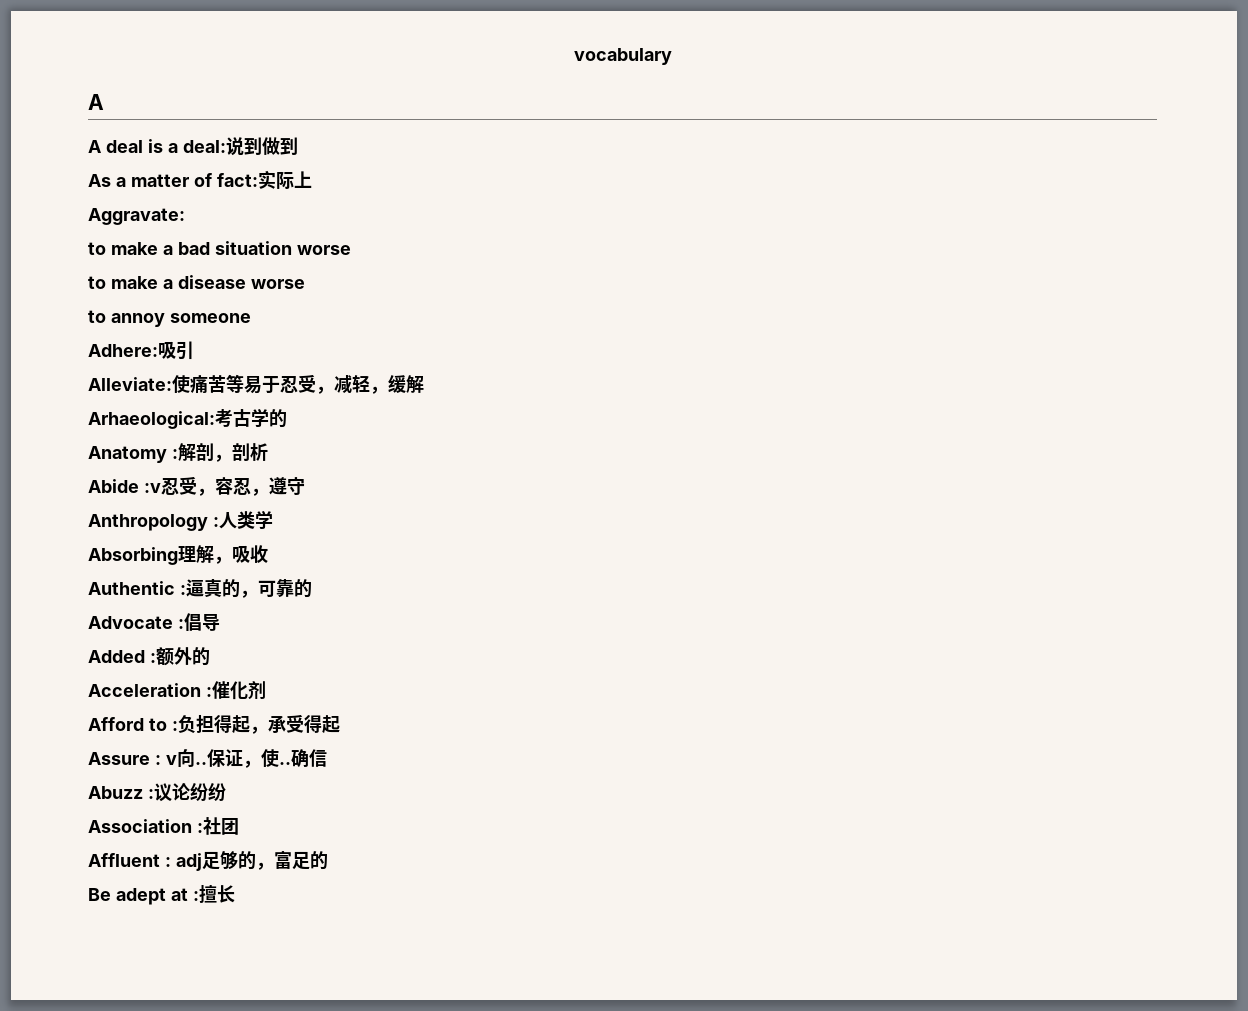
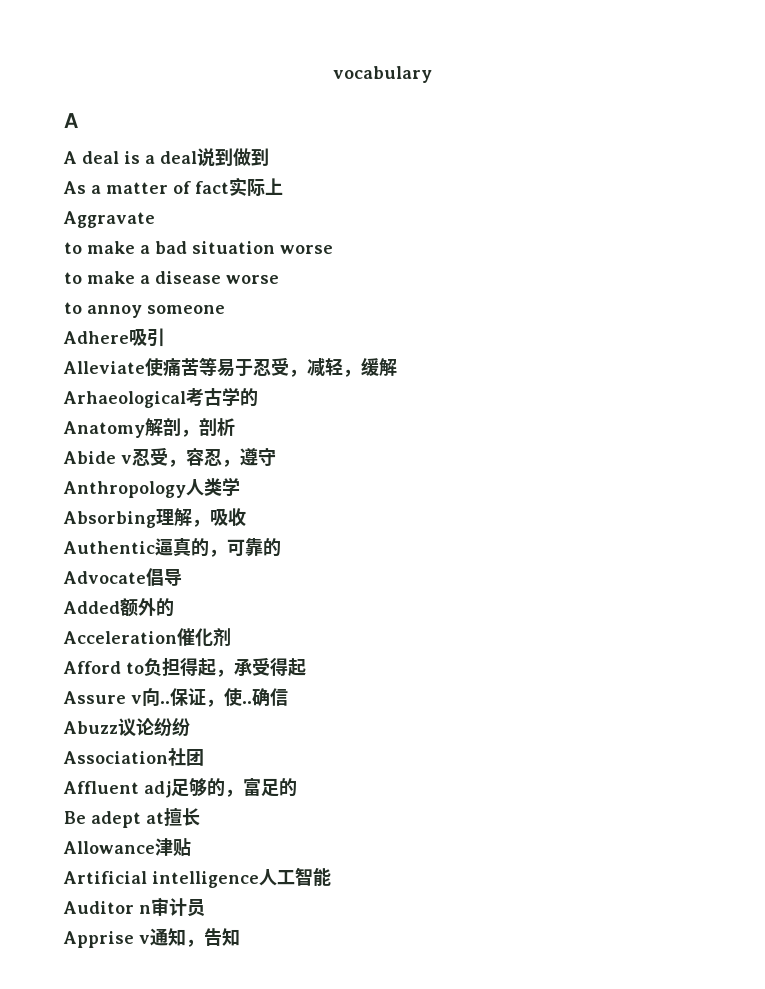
[183,140,226,153] deal: -> [160,151,197,164] deal
[217,173,258,187] fact: -> [195,181,229,194] fact
[88,208,185,225] Aggravate: -> [63,211,155,228] Aggravate
[88,344,158,357] Adhere: -> [63,331,129,344] Adhere
[88,377,172,391] Alleviate: -> [63,361,145,374] Alleviate
[88,411,215,429] Arhaeological: -> [63,391,186,408] Arhaeological
[172,449,178,459] : -> (145, 429) none
[144,483,161,493] :v -> [121,455,132,464] v
[213,517,219,527] : -> (186, 489) none
[180,585,186,595] : -> (155, 547) none
[178,619,184,629] : -> (146, 577) none
[150,653,156,663] : -> (120, 607) none
[206,687,212,697] : -> (177, 637) none
[172,721,178,731] : -> (144, 668) none
[155,755,161,765] : -> (126, 697) none
[148,789,154,799] : -> (118, 727) none
[197,823,203,833] : -> (168, 757) none
[165,857,171,867] : -> (139, 787) none
[193,891,199,901] : -> (164, 818) none
(235, 894) none -> [63,838,191,856] [63,867,331,888] [63,897,205,917] [63,928,240,948] // Allowance津贴 // Artificial intelligence人工智能 // Auditor n审计员 // Apprise v通知，告知

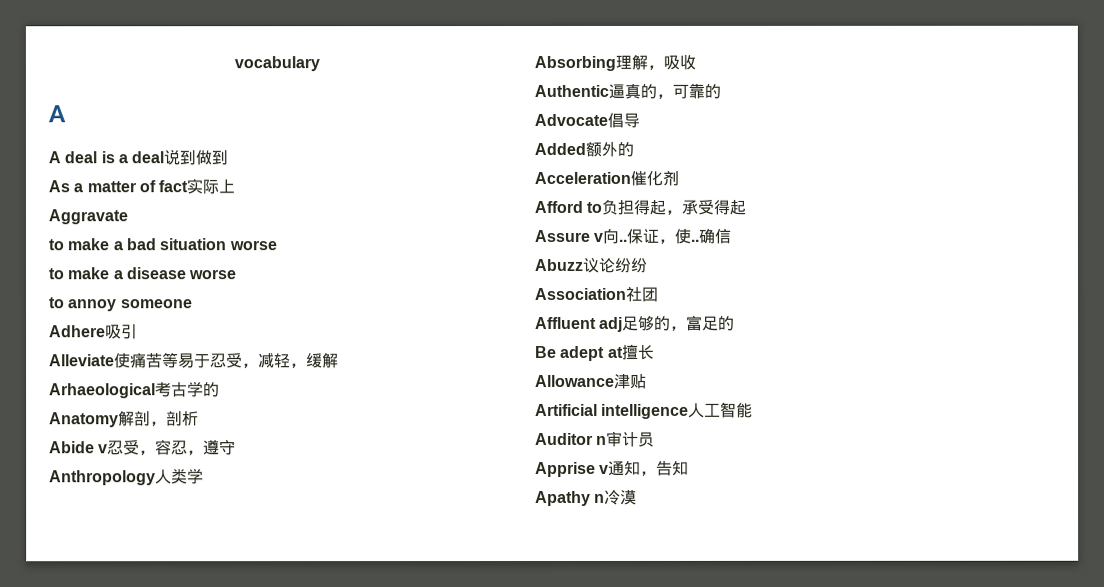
(240, 937) none -> [535,489,638,507] // Apathy n冷漠

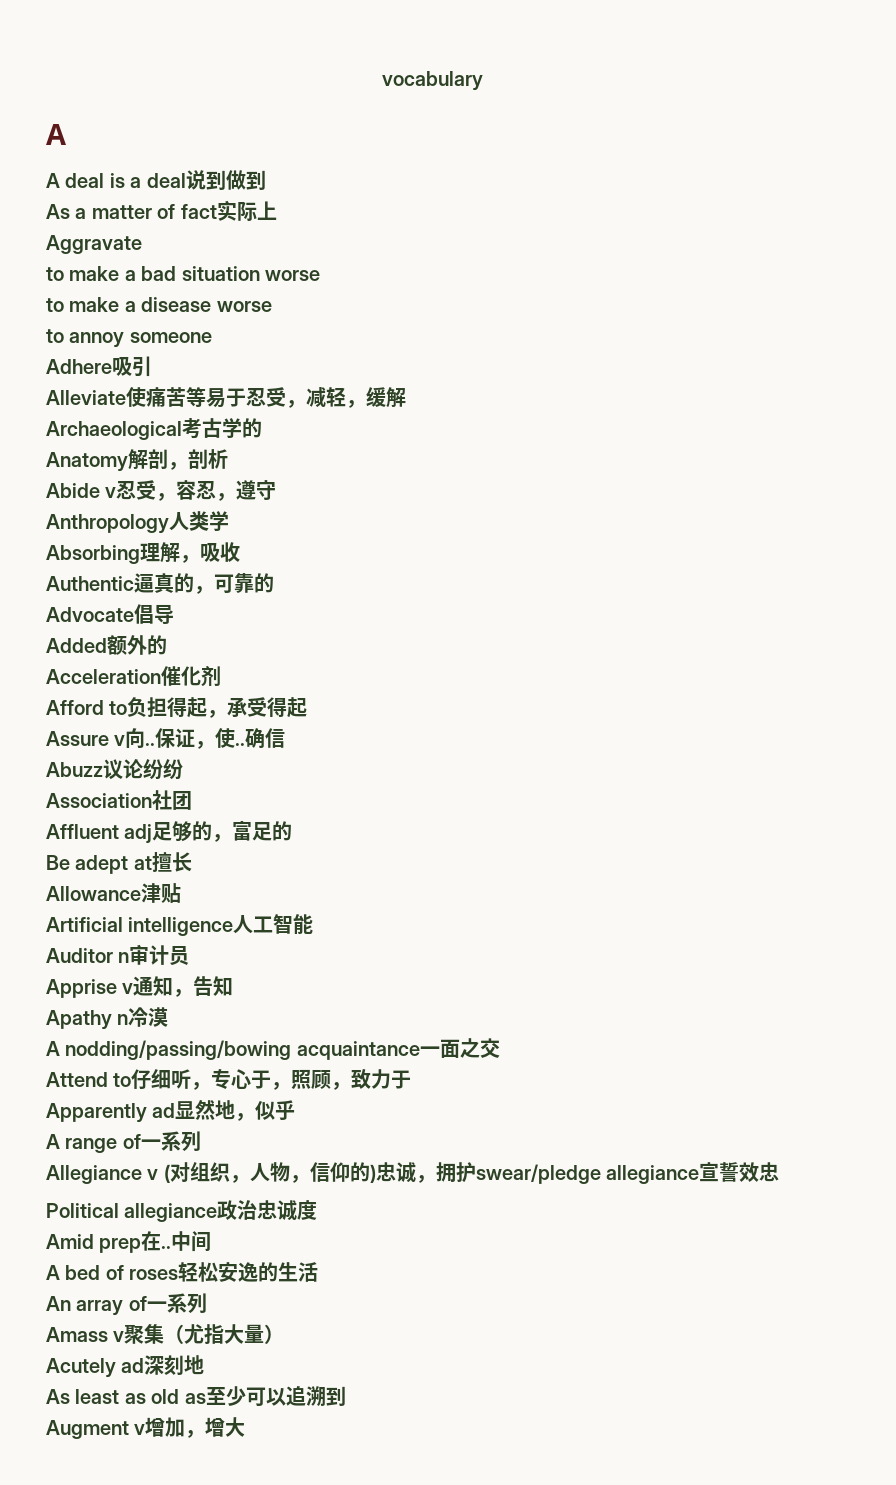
[49,383,156,399] Arhaeological -> [46,421,182,440] Archaeological
(638, 497) none -> [46,1038,500,1060] [46,1069,412,1090] [46,1099,296,1123] [46,1131,201,1153] [46,1162,780,1184] [46,1200,318,1222] [46,1231,212,1253] [46,1262,319,1282] [46,1293,207,1316] [46,1324,285,1344] [46,1355,205,1378] [46,1386,346,1406] [46,1417,246,1439] // A nodding/passing/bowing acquaintance一面之交 // Attend to仔细听，专心于，照顾，致力于 // Apparently ad显然地，似乎 // A range of一系列 // Allegiance v (对组织，人物，信仰的)忠诚，拥护swear/pledge allegiance宣誓效忠 // Political allegiance政治忠诚度 // Amid prep在..中间 // A bed of roses轻松安逸的生活 // An array of一系列 // Amass v聚集（尤指大量） // Acutely ad深刻地 // As least as old as至少可以追溯到 // Augment v增加，增大

